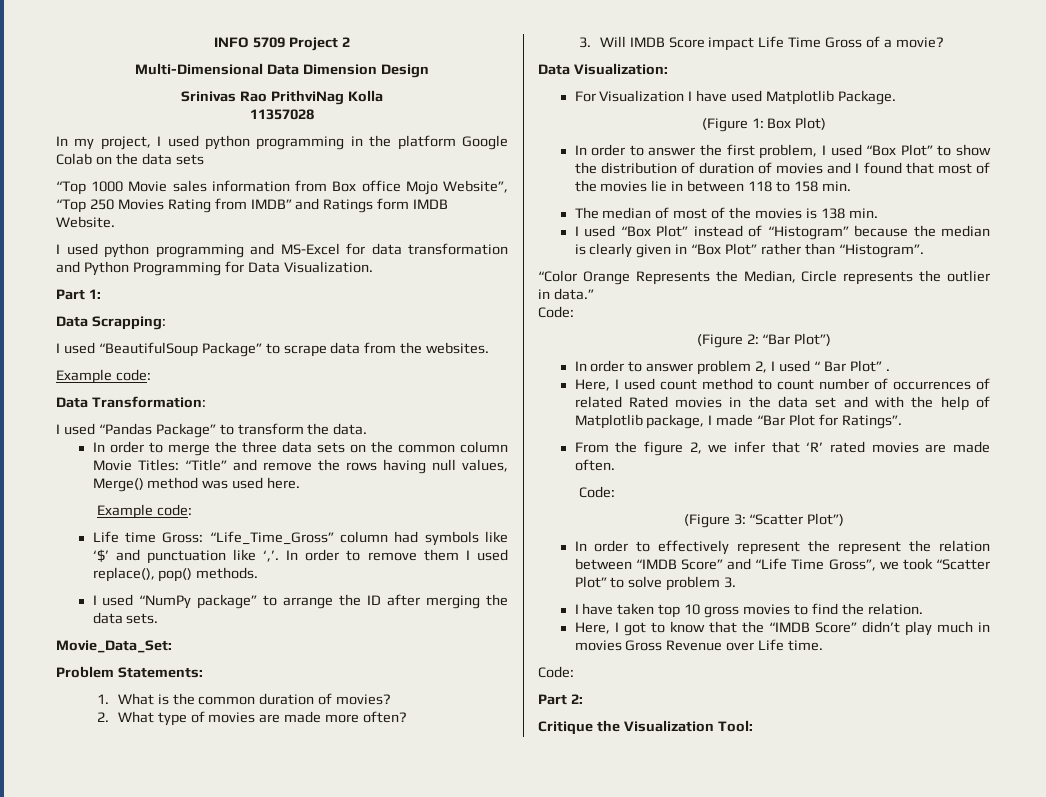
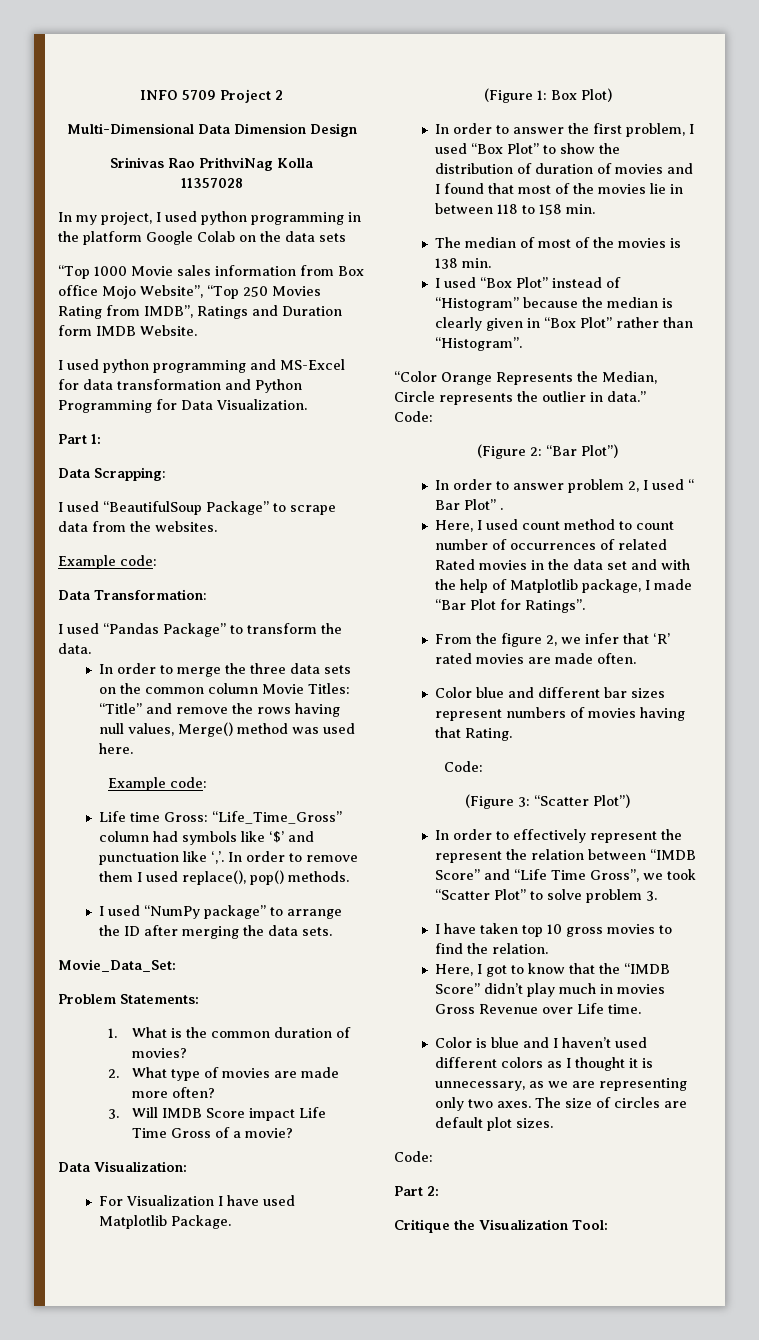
[250,198,374,213] IMDB” and Ratings -> [144,305,342,319] IMDB”, Ratings and Duration
(615, 465) none -> [434,687,665,698] [434,707,685,721] [434,727,512,741] // Color blue and different bar sizes represent numbers of movies having that Rating.
(824, 645) none -> [434,1037,647,1048] [434,1057,653,1071] [434,1078,687,1091] [434,1097,687,1111] [434,1117,553,1131] // Color is blue and I haven’t used different colors as I thought it is unnecessary, as we are representing only two axes. The size of circles are default plot sizes.

